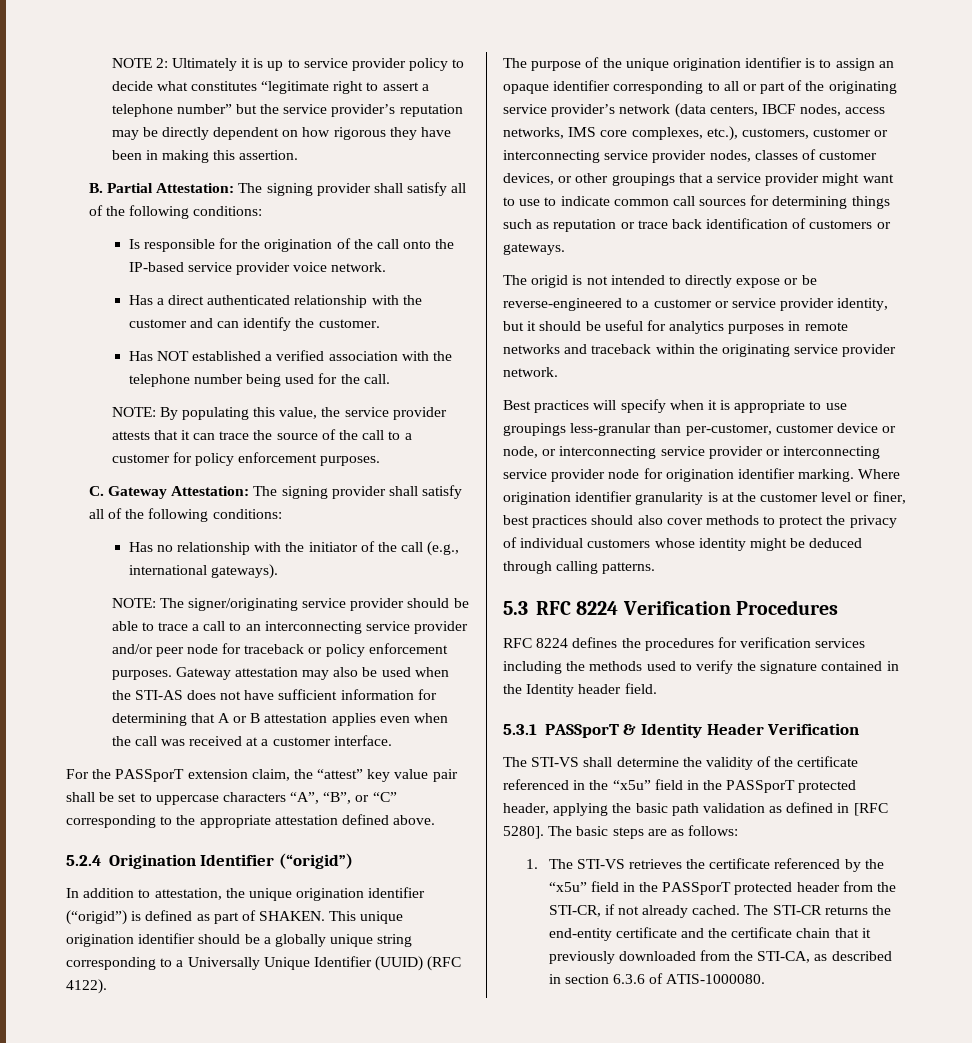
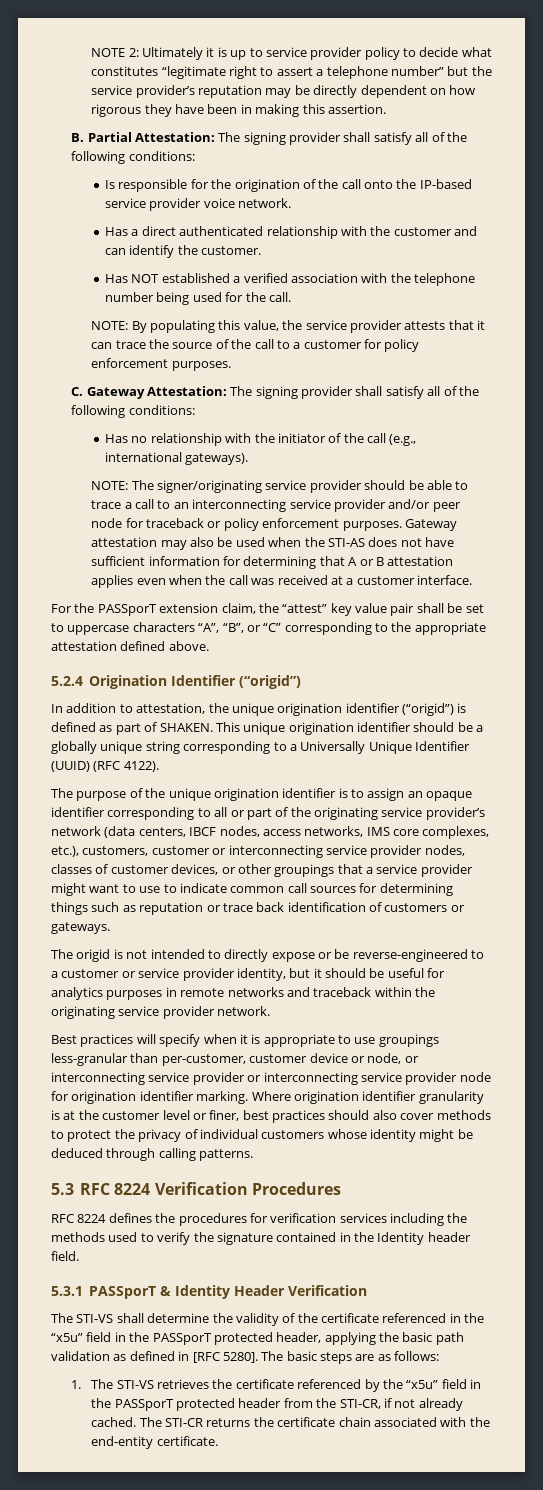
[548,927,871,941] [548,950,892,964] [548,973,766,984] end-entity certificate and the certificate chain that it previously downloaded from the STI-CA, as described in section 6.3.6 of ATIS-1000080. -> [277,1417,490,1427] [91,1436,218,1449] certificate chain associated with the end-entity certificate.

